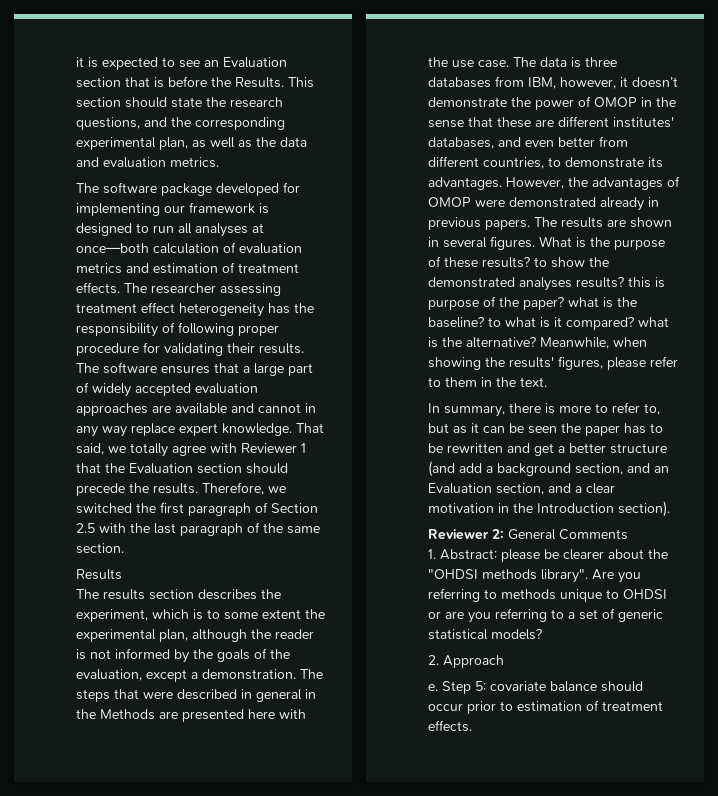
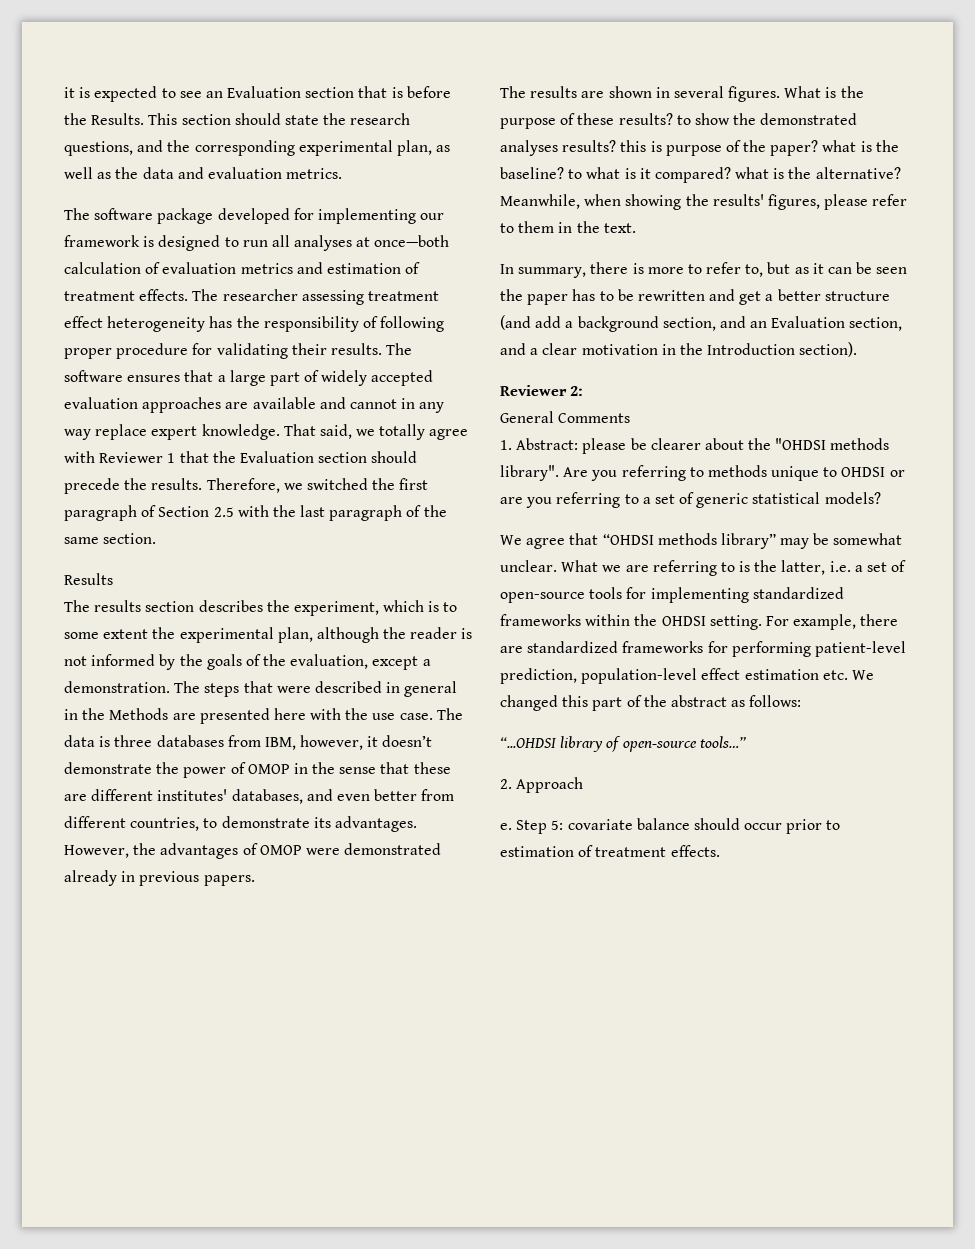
(530, 224) none -> (255, 880) //
(504, 534) none -> (584, 391) //
(542, 634) none -> [500,533,903,549] [500,560,907,576] [500,587,844,603] [500,614,899,630] [500,641,906,657] [500,668,874,684] [500,695,802,711] [500,736,746,752] // We agree that “OHDSI methods library” may be somewhat unclear. What we are referring to is the latter, i.e. a set of open-source tools for implementing standardized frameworks within the OHDSI setting. For example, there are standardized frameworks for performing patient-level prediction, population-level effect estimation etc. We changed this part of the abstract as follows: // “...OHDSI library of open-source tools…”

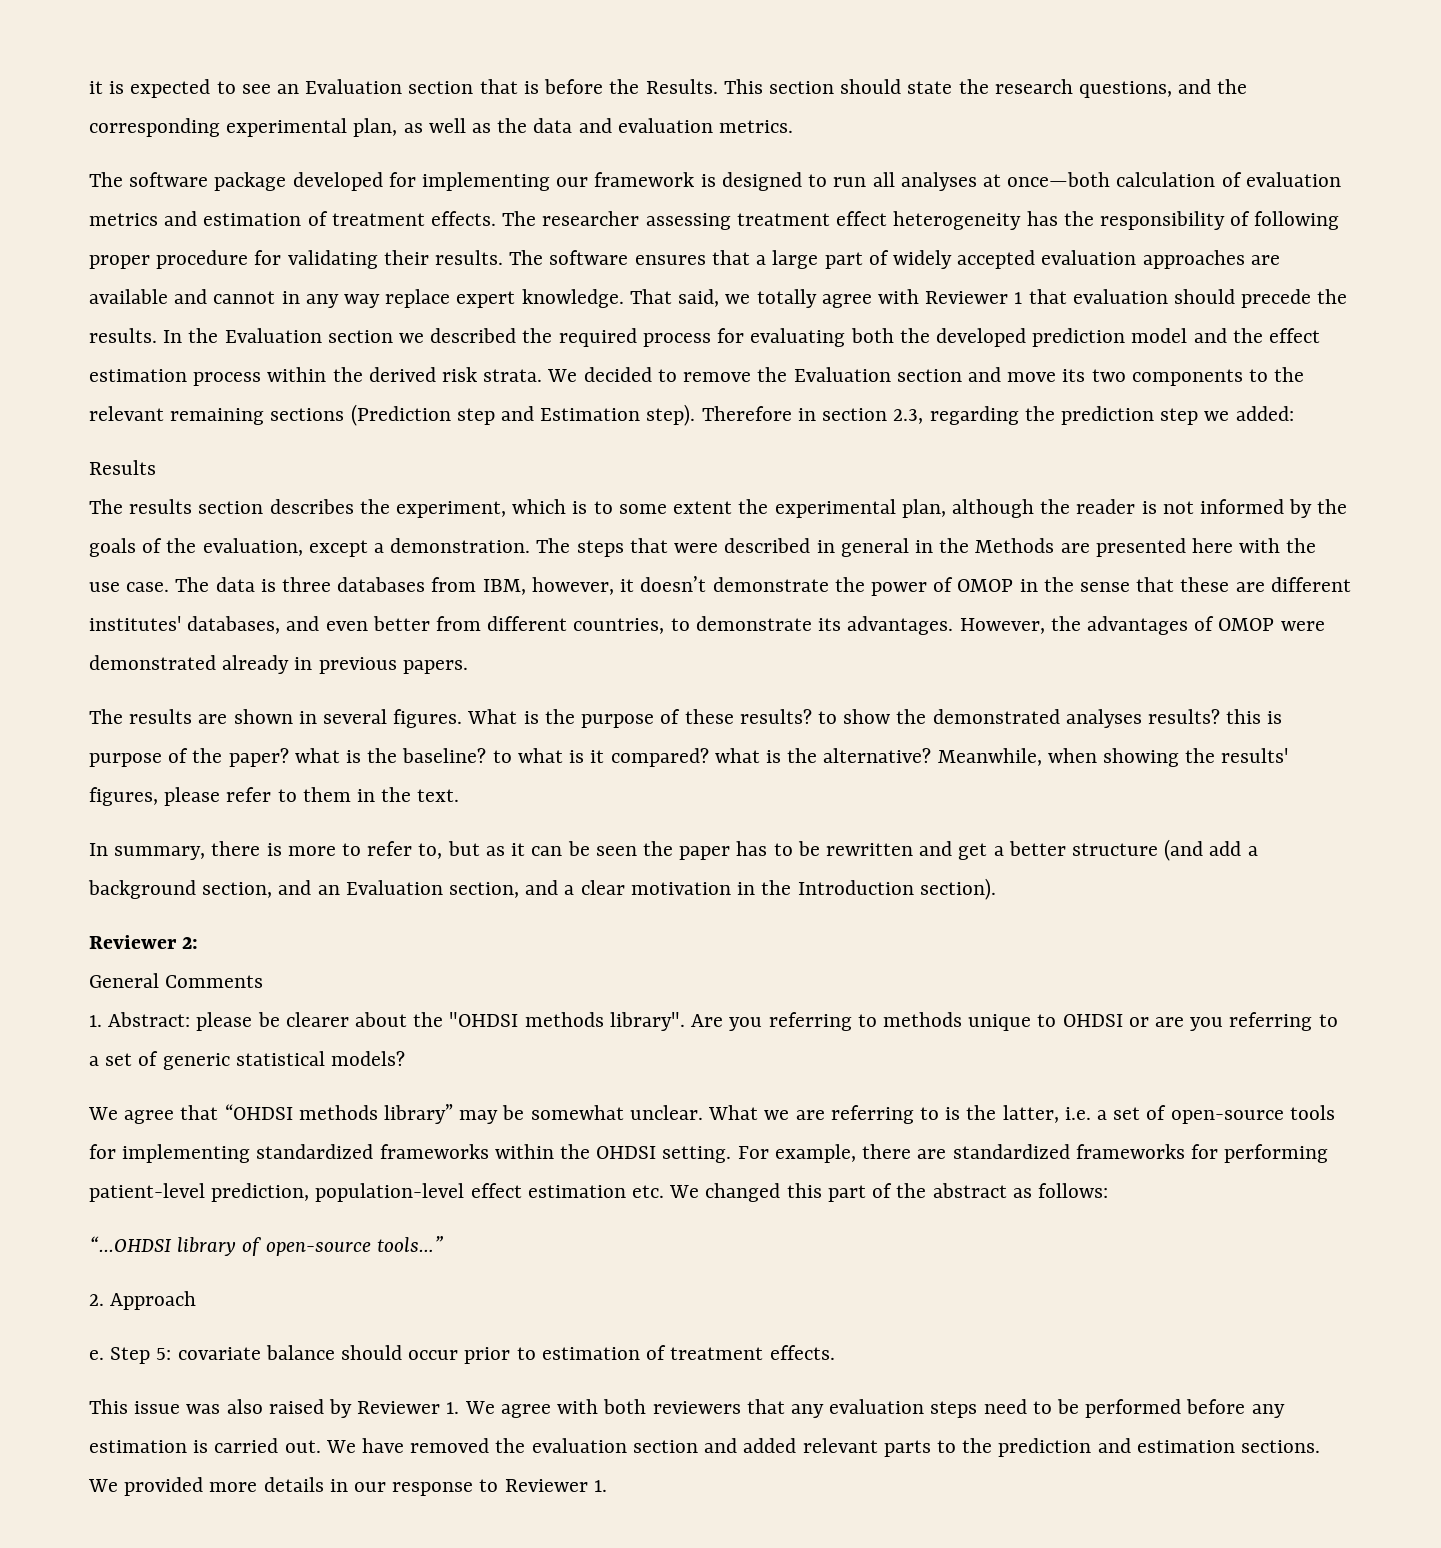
[212,451,368,463] the Evaluation section -> [1072,289,1168,304] evaluation
[206,478,429,493] [64,505,447,521] [64,533,157,544] Therefore, we switched the first paragraph of Section 2.5 with the last paragraph of the same section. -> [163,328,1320,347] [89,367,1305,386] [89,404,1294,426] In the Evaluation section we described the required process for evaluating both the developed prediction model and the effect estimation process within the derived risk strata. We decided to remove the Evaluation section and move its two components to the relevant remaining sections (Prediction step and Estimation step). Therefore in section 2.3, regarding the prediction step we added:
(720, 851) none -> [89,1399,1285,1418] [89,1438,1320,1457] [88,1477,607,1496] // This issue was also raised by Reviewer 1. We agree with both reviewers that any evaluation steps need to be performed before any estimation is carried out. We have removed the evaluation section and added relevant parts to the prediction and estimation sections. We provided more details in our response to Reviewer 1.

